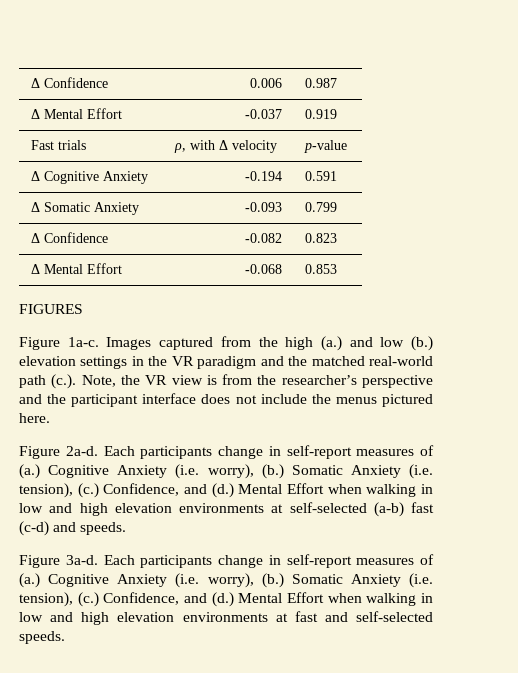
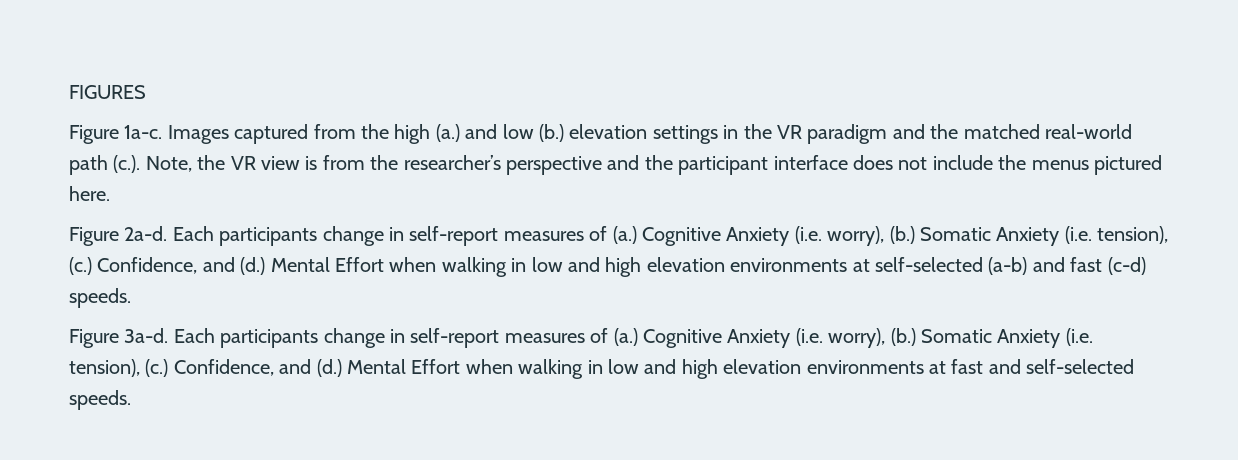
[31,77,109,88] [249,78,282,88] [305,78,338,88] [31,108,123,119] [244,109,282,119] [305,109,338,119] [31,140,87,150] [174,140,278,153] [304,140,348,153] [31,171,149,184] [244,171,282,181] [305,171,338,181] [31,202,140,215] [244,202,282,212] [305,202,338,212] [31,232,109,243] [244,233,282,243] [305,233,338,243] [31,263,123,274] [244,264,282,274] [305,264,338,274] Δ Confidence | 0.006 | 0.987 // Δ Mental Effort | -0.037 | 0.919 // Fast trials | ρ, with Δ velocity | p-value // Δ Cognitive Anxiety | -0.194 | 0.591 // Δ Somatic Anxiety | -0.093 | 0.799 // Δ Confidence | -0.082 | 0.823 // Δ Mental Effort | -0.068 | 0.853 // -> (69, 92) none
(404, 509) none -> [1032,257,1065,272] and
[53,522,77,532] and -> (1146, 266) none

